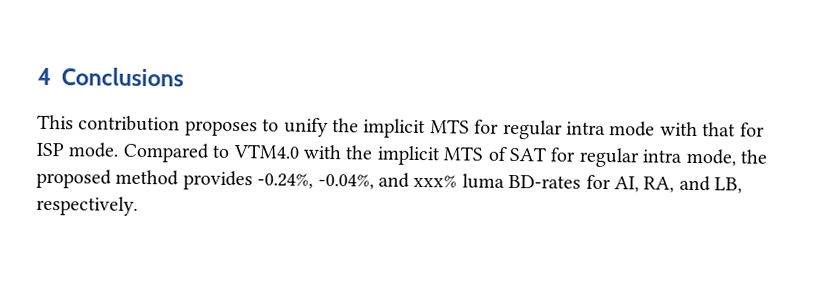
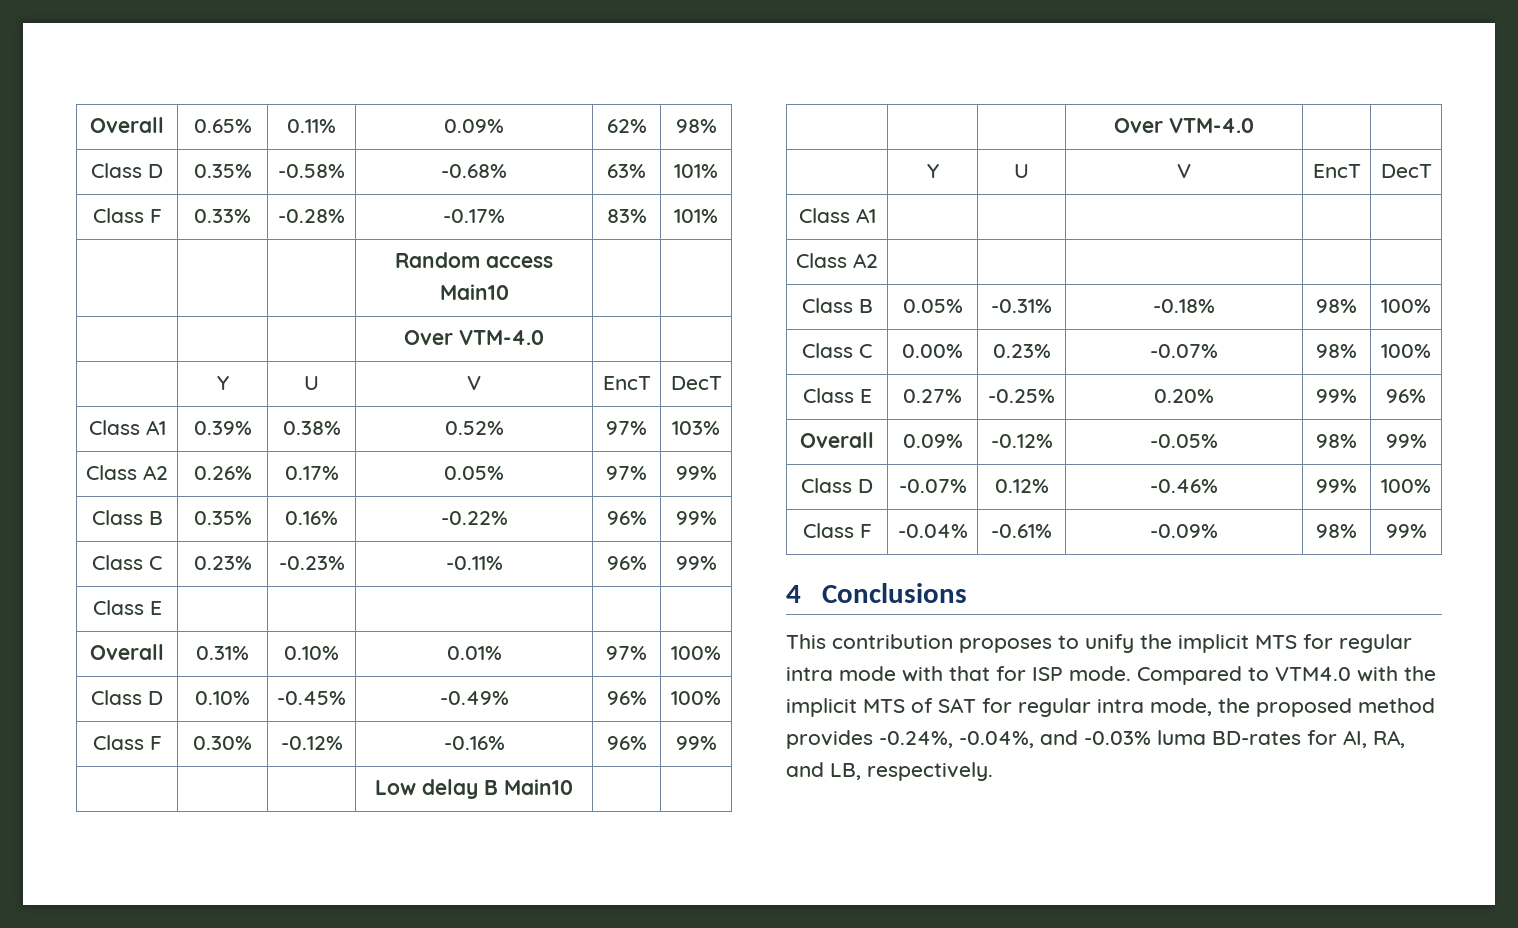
(37, 76) none -> [90,117,164,133] [193,119,252,133] [287,119,336,133] [443,119,504,133] [606,119,647,133] [675,119,717,133] [91,163,163,178] [193,164,252,178] [278,164,345,178] [440,164,507,178] [607,164,646,178] [674,164,718,178] [92,208,162,223] [194,209,251,223] [278,209,345,223] [442,209,505,223] [606,209,647,223] [674,209,718,223] [394,252,553,268] [439,284,509,300] [403,330,544,345] [216,376,229,390] [304,376,319,390] [466,376,481,390] [602,376,651,390] [670,376,722,390] [88,420,166,435] [193,421,252,435] [282,421,341,435] [444,421,504,435] [606,421,647,435] [672,421,720,435] [86,465,168,480] [193,466,252,480] [284,466,339,480] [443,466,504,480] [606,466,647,480] [675,466,717,480] [91,510,163,525] [193,511,252,525] [285,511,338,525] [440,511,508,525] [606,511,647,525] [675,511,717,525] [92,555,162,570] [193,556,252,570] [278,556,345,570] [445,556,503,570] [606,556,647,570] [675,556,717,570] [92,600,162,615] [90,644,164,660] [196,646,249,660] [284,646,339,660] [446,646,502,660] [606,646,647,660] [671,646,721,660] [91,690,163,705] [195,691,250,705] [277,691,346,705] [439,691,509,705] [606,691,647,705] [671,691,721,705] [92,735,162,750] [193,736,252,750] [280,736,343,750] [443,736,505,750] [606,736,647,750] [675,736,717,750] [374,779,573,799] [1114,118,1254,133] [926,164,939,178] [1014,164,1029,178] [1177,164,1191,178] [1312,164,1361,178] [1380,164,1432,178] [798,208,876,223] [796,253,878,268] [801,298,873,313] [902,299,963,313] [991,299,1052,313] [1153,299,1215,313] [1316,299,1357,313] [1381,299,1431,313] [802,343,872,358] [902,344,963,358] [992,344,1051,358] [1150,344,1218,358] [1316,344,1357,358] [1381,344,1431,358] [802,388,872,403] [903,389,962,403] [988,389,1055,403] [1154,389,1214,403] [1316,389,1357,403] [1386,389,1426,403] [800,432,874,448] [902,434,963,448] [990,434,1053,448] [1150,434,1218,448] [1316,434,1357,448] [1385,434,1427,448] [801,478,873,493] [898,479,967,493] [994,479,1049,493] [1150,479,1218,493] [1316,479,1357,493] [1381,479,1431,493] [802,523,872,538] [897,524,968,538] [991,524,1052,538] [1150,524,1218,538] [1316,524,1357,538] [1385,524,1427,538] Overall | 0.65% | 0.11% | 0.09% | 62% | 98% // Class D | 0.35% | -0.58% | -0.68% | 63% | 101% // Class F | 0.33% | -0.28% | -0.17% | 83% | 101% // | | | Random access Main10 | | // | | | Over VTM-4.0 | | // | Y | U | V | EncT | DecT // Class A1 | 0.39% | 0.38% | 0.52% | 97% | 103% // Class A2 | 0.26% | 0.17% | 0.05% | 97% | 99% // Class B | 0.35% | 0.16% | -0.22% | 96% | 99% // Class C | 0.23% | -0.23% | -0.11% | 96% | 99% // Class E | | | | | // Overall | 0.31% | 0.10% | 0.01% | 97% | 100% // Class D | 0.10% | -0.45% | -0.49% | 96% | 100% // Class F | 0.30% | -0.12% | -0.16% | 96% | 99% // | | | Low delay B Main10 | | // | | | Over VTM-4.0 | | // | Y | U | V | EncT | DecT // Class A1 | | | | | // Class A2 | | | | | // Class B | 0.05% | -0.31% | -0.18% | 98% | 100% // Class C | 0.00% | 0.23% | -0.07% | 98% | 100% // Class E | 0.27% | -0.25% | 0.20% | 99% | 96% // Overall | 0.09% | -0.12% | -0.05% | 98% | 99% // Class D | -0.07% | 0.12% | -0.46% | 99% | 100% // Class F | -0.04% | -0.61% | -0.09% | 98% | 99% //
[413,174,458,188] xxx% -> [1084,731,1151,745] -0.03%

